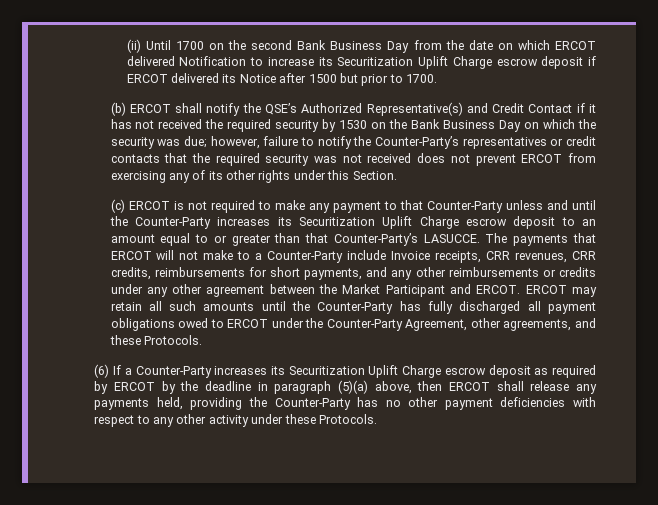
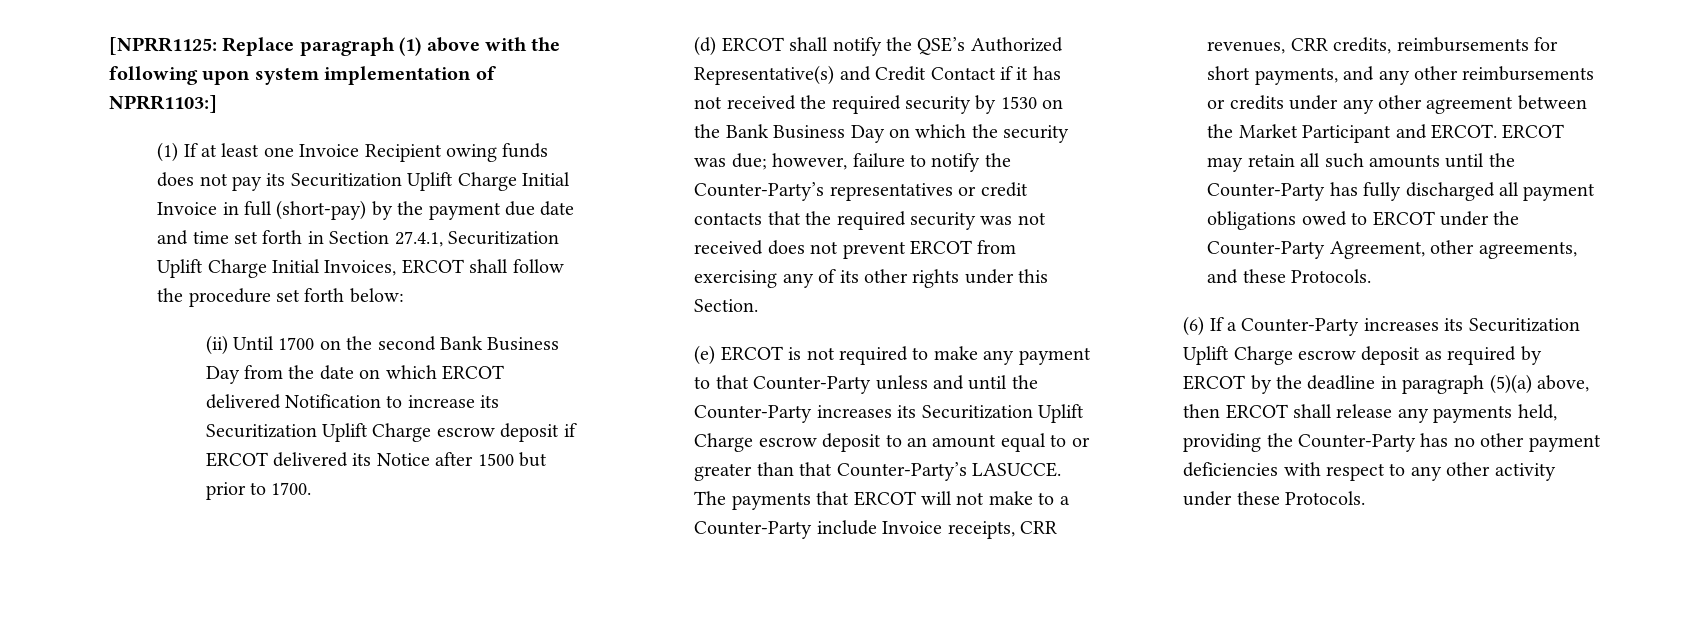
(126, 46) none -> [109,37,561,56] [109,66,496,85] [109,95,217,113] [157,142,549,162] [157,172,571,191] [157,200,575,220] [157,230,560,247] [157,259,564,278] [157,288,404,307] [NPRR1125: Replace paragraph (1) above with the following upon system implementation of NPRR1103:] // (1) If at least one Invoice Recipient owing funds does not pay its Securitization Uplift Charge Initial Invoice in full (short-pay) by the payment due date and time set forth in Section 27.4.1, Securitization Uplift Charge Initial Invoices, ERCOT shall follow the procedure set forth below: //
[110,102,126,116] (b) -> [694,36,717,56] (d)
[110,199,125,213] (c) -> [694,345,716,365] (e)

